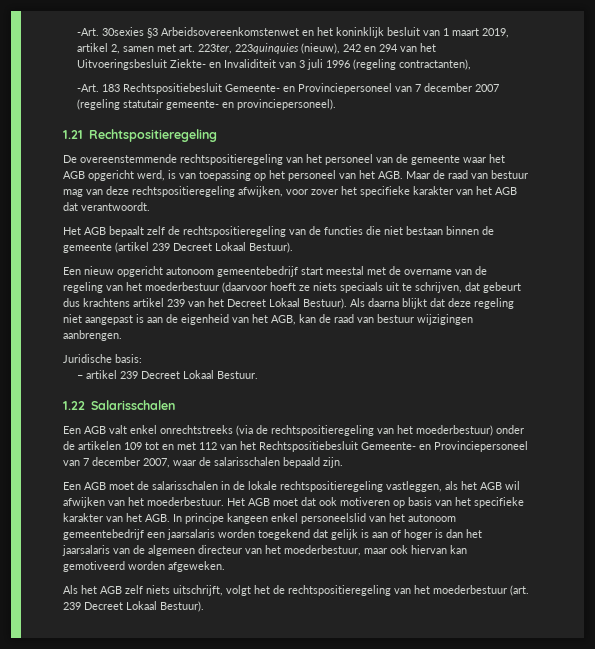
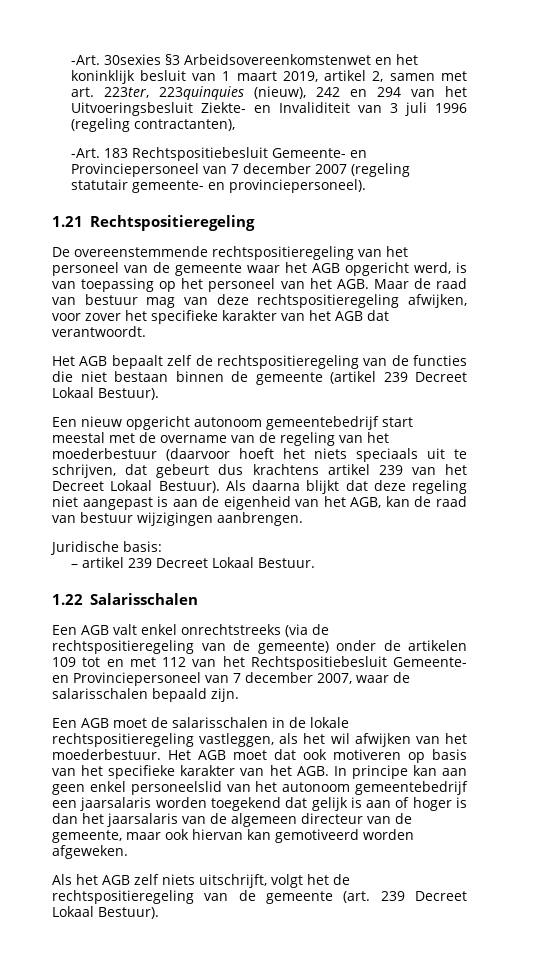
[299,285,310,291] ze -> [283,448,305,459] het
[397,425,493,436] het moederbestuur) -> [233,640,329,654] de gemeente)
[480,482,502,490] AGB -> (326, 738) none
[227,513,268,524] kangeen -> [412,765,468,776] [52,784,85,795] kan aan geen
[265,545,361,556] het moederbestuur, -> [395,813,412,824] [52,830,122,843] de gemeente,
[414,585,507,594] het moederbestuur -> [238,890,333,904] de gemeente

